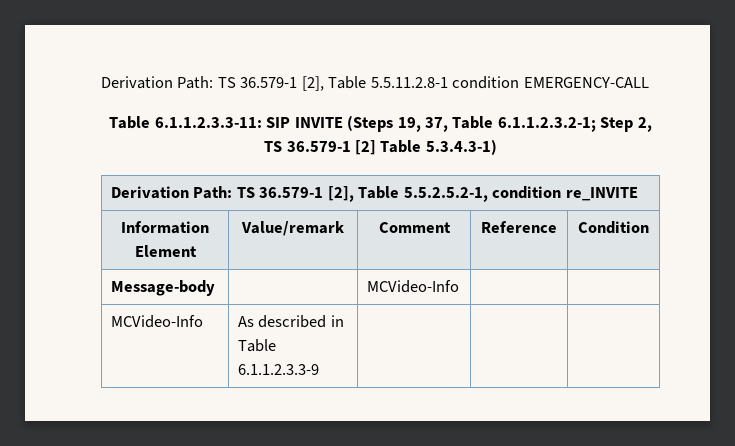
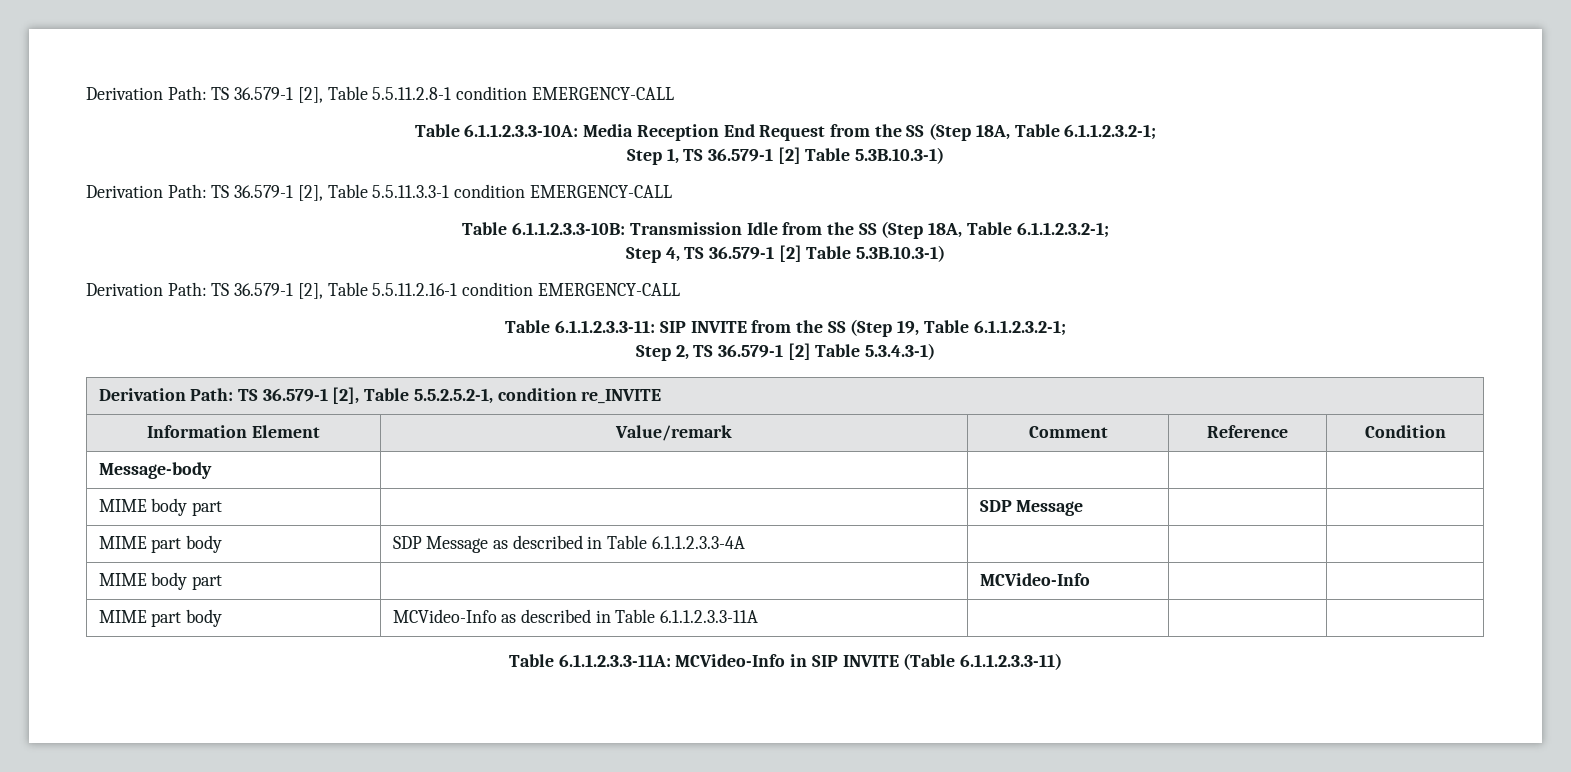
(649, 82) none -> [414,123,1157,141] [626,147,945,165] [86,184,672,201] [462,221,1109,239] [625,245,946,263] [86,282,680,299] // Table 6.1.1.2.3.3-10A: Media Reception End Request from the SS (Step 18A, Table 6.1.1.2.3.2-1; // Step 1, TS 36.579-1 [2] Table 5.3B.10.3-1) // Derivation Path: TS 36.579-1 [2], Table 5.5.11.3.3-1 condition EMERGENCY-CALL // Table 6.1.1.2.3.3-10B: Transmission Idle from the SS (Step 18A, Table 6.1.1.2.3.2-1; // Step 4, TS 36.579-1 [2] Table 5.3B.10.3-1) // Derivation Path: TS 36.579-1 [2], Table 5.5.11.2.16-1 condition EMERGENCY-CALL
[347,115,596,132] (Steps 19, 37, Table 6.1.1.2.3.2-1; -> [751,319,1066,337] from the SS (Step 19, Table 6.1.1.2.3.2-1; //
[366,280,459,293] [110,315,203,328] [237,315,344,328] [237,339,276,352] [237,364,319,375] MCVideo-Info | | // MCVideo-Info | As described in Table 6.1.1.2.3.3-9 | | | -> [98,498,223,516] [979,500,1084,516] [98,535,223,553] [392,535,745,553] [98,572,223,590] [979,573,1090,586] [98,609,223,627] [392,609,759,623] [508,653,1063,670] | | // MIME body part | | SDP Message | | // MIME part body | SDP Message as described in Table 6.1.1.2.3.3-4A | | | // MIME body part | | MCVideo-Info | | // MIME part body | MCVideo-Info as described in Table 6.1.1.2.3.3-11A | | | // Table 6.1.1.2.3.3-11A: MCVideo-Info in SIP INVITE (Table 6.1.1.2.3.3-11)

